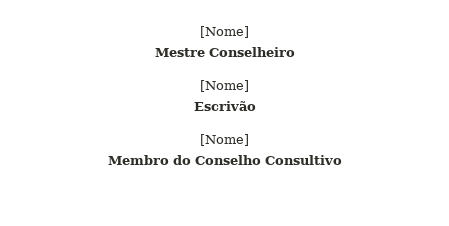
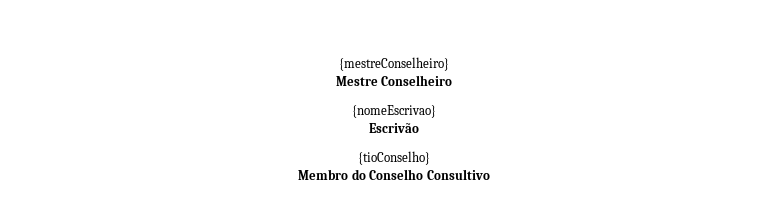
[200,26,249,38] [Nome] -> [339,57,449,71] {mestreConselheiro}
[200,80,249,92] [Nome] -> [352,105,436,118] {nomeEscrivao}
[200,134,249,146] [Nome] -> [358,151,430,165] {tioConselho}

